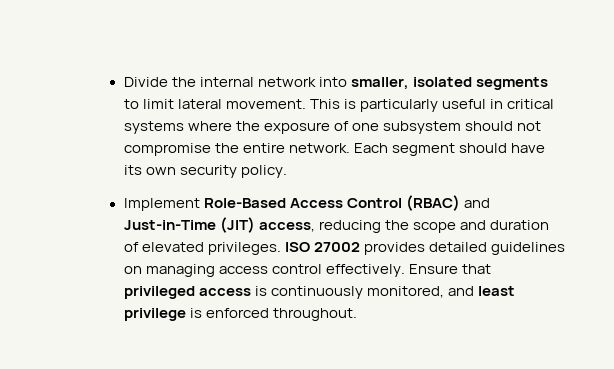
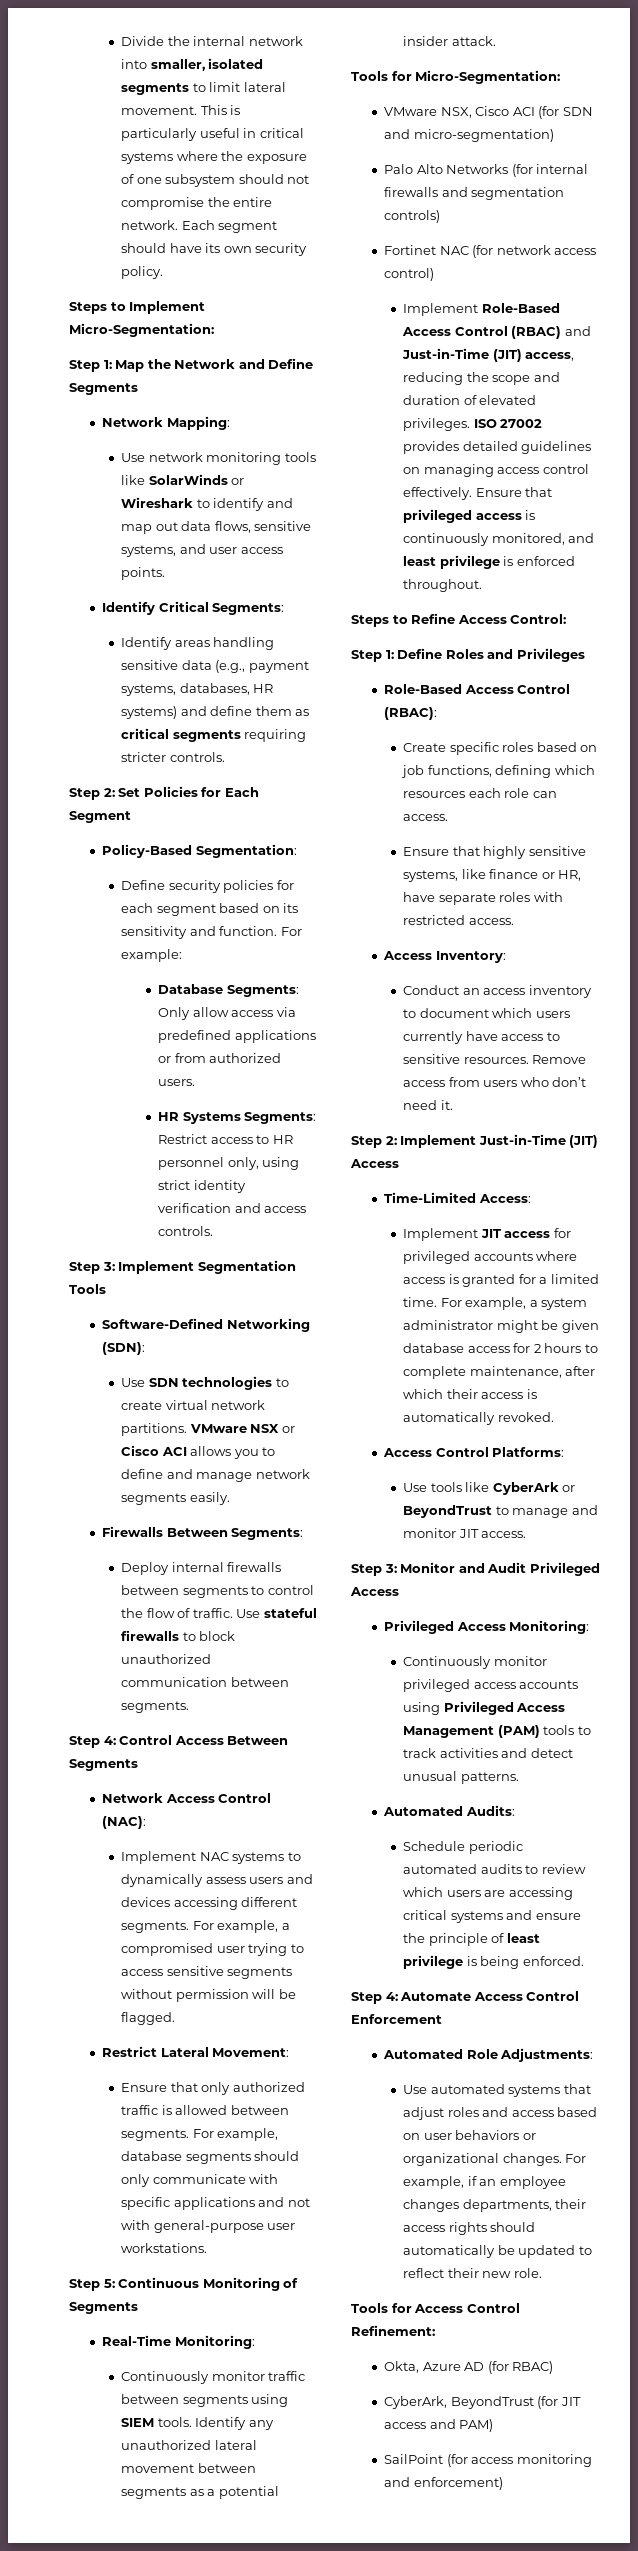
(287, 171) none -> [69,301,206,314] [69,323,214,337] [69,358,314,372] [69,383,138,395] [102,416,230,430] [121,452,316,465] [121,474,245,485] [121,497,293,511] [121,521,312,534] [121,544,283,557] [121,567,166,580] [102,601,285,615] [121,637,275,650] [121,660,309,673] [121,683,274,696] [121,706,310,719] [121,728,307,742] [121,752,225,762] [69,786,259,800] [69,811,131,823] [102,844,297,858] [121,880,294,893] [121,903,299,916] [121,926,302,939] [121,949,183,962] [158,984,299,997] [158,1007,296,1020] [158,1030,316,1043] [158,1053,282,1063] [158,1079,195,1086] [158,1112,317,1124] [158,1134,293,1144] [158,1157,300,1170] [158,1180,246,1193] [158,1203,307,1213] [158,1226,213,1236] [69,1260,296,1274] [69,1284,106,1294] [102,1318,310,1332] [102,1342,146,1355] [121,1376,289,1390] [121,1400,266,1410] [121,1423,295,1436] [121,1445,276,1459] [121,1469,310,1482] [121,1492,230,1505] [102,1526,304,1540] [121,1562,282,1575] [121,1585,314,1598] [121,1608,317,1618] [121,1630,236,1641] [121,1654,212,1664] [121,1677,289,1687] [121,1701,190,1713] [69,1735,289,1748] [69,1759,138,1771] [102,1793,272,1803] [102,1816,147,1829] [121,1851,301,1864] [121,1874,313,1887] [121,1897,298,1910] [121,1920,290,1933] [121,1943,304,1956] [121,1966,293,1979] [121,1989,296,2002] [121,2012,176,2025] [102,2046,290,2057] [121,2082,305,2095] [121,2105,289,2115] [121,2128,279,2141] [121,2151,300,2164] [121,2174,279,2187] [121,2197,310,2210] [121,2220,296,2233] [121,2243,208,2253] [69,2277,299,2291] [69,2302,138,2314] [102,2335,255,2349] [121,2371,306,2384] [121,2394,289,2407] [121,2417,274,2430] [121,2440,257,2450] [121,2463,256,2473] [121,2486,279,2499] [403,36,496,46] [351,70,561,84] [384,106,593,119] [384,129,554,142] [384,164,589,177] [384,187,565,200] [384,210,441,223] [384,245,597,258] [384,268,435,281] // Steps to Implement Micro-Segmentation: // Step 1: Map the Network and Define Segments // Network Mapping: // Use network monitoring tools like SolarWinds or Wireshark to identify and map out data flows, sensitive systems, and user access points. // Identify Critical Segments: // Identify areas handling sensitive data (e.g., payment systems, databases, HR systems) and define them as critical segments requiring stricter controls. // Step 2: Set Policies for Each Segment // Policy-Based Segmentation: // Define security policies for each segment based on its sensitivity and function. For example: // Database Segments: Only allow access via predefined applications or from authorized users. // HR Systems Segments: Restrict access to HR personnel only, using strict identity verification and access controls. // Step 3: Implement Segmentation Tools // Software-Defined Networking (SDN): // Use SDN technologies to create virtual network partitions. VMware NSX or Cisco ACI allows you to define and manage network segments easily. // Firewalls Between Segments: // Deploy internal firewalls between segments to control the flow of traffic. Use stateful firewalls to block unauthorized communication between segments. // Step 4: Control Access Between Segments // Network Access Control (NAC): // Implement NAC systems to dynamically assess users and devices accessing different segments. For example, a compromised user trying to access sensitive segments without permission will be flagged. // Restrict Lateral Movement: // Ensure that only authorized traffic is allowed between segments. For example, database segments should only communicate with specific applications and not with general-purpose user workstations. // Step 5: Continuous Monitoring of Segments // Real-Time Monitoring: // Continuously monitor traffic between segments using SIEM tools. Identify any unauthorized lateral movement between segments as a potential insider attack. // Tools for Micro-Segmentation: // VMware NSX, Cisco ACI (for SDN and micro-segmentation) // Palo Alto Networks (for internal firewalls and segmentation controls) // Fortinet NAC (for network access control)
(357, 314) none -> [351,613,567,627] [351,648,585,662] [384,684,571,694] [384,707,438,720] [403,742,598,755] [401,765,595,778] [403,788,557,798] [403,814,449,821] [403,846,586,859] [403,869,582,882] [403,892,563,905] [403,915,514,925] [383,951,506,963] [403,985,592,998] [403,1008,570,1018] [403,1031,560,1044] [403,1054,587,1064] [403,1077,587,1087] [403,1100,453,1110] [351,1134,599,1148] [350,1159,399,1168] [384,1192,531,1203] [403,1228,571,1241] [403,1251,578,1264] [403,1274,599,1287] [403,1297,588,1310] [403,1320,599,1333] [403,1343,598,1353] [403,1366,596,1379] [403,1389,537,1399] [403,1412,554,1425] [383,1447,565,1457] [403,1482,576,1495] [403,1505,598,1518] [403,1528,527,1538] [351,1562,600,1576] [350,1587,399,1596] [384,1620,590,1634] [403,1656,547,1669] [403,1679,579,1692] [403,1701,566,1715] [403,1725,591,1738] [403,1748,573,1758] [403,1771,519,1784] [383,1805,515,1816] [403,1841,523,1854] [403,1864,586,1874] [403,1887,573,1900] [403,1910,581,1923] [403,1933,540,1946] [403,1955,584,1969] [351,1991,580,2004] [351,2014,442,2024] [383,2048,594,2062] [403,2084,591,2097] [403,2107,598,2120] [403,2130,536,2140] [403,2153,587,2166] [403,2176,566,2189] [403,2199,587,2212] [403,2222,536,2235] [403,2245,592,2258] [403,2268,542,2278] [351,2303,520,2313] [351,2325,435,2336] [384,2361,554,2374] [384,2396,581,2409] [384,2419,494,2432] [384,2454,592,2467] [384,2477,503,2490] // Steps to Refine Access Control: // Step 1: Define Roles and Privileges // Role-Based Access Control (RBAC): // Create specific roles based on job functions, defining which resources each role can access. // Ensure that highly sensitive systems, like finance or HR, have separate roles with restricted access. // Access Inventory: // Conduct an access inventory to document which users currently have access to sensitive resources. Remove access from users who don’t need it. // Step 2: Implement Just-in-Time (JIT) Access // Time-Limited Access: // Implement JIT access for privileged accounts where access is granted for a limited time. For example, a system administrator might be given database access for 2 hours to complete maintenance, after which their access is automatically revoked. // Access Control Platforms: // Use tools like CyberArk or BeyondTrust to manage and monitor JIT access. // Step 3: Monitor and Audit Privileged Access // Privileged Access Monitoring: // Continuously monitor privileged access accounts using Privileged Access Management (PAM) tools to track activities and detect unusual patterns. // Automated Audits: // Schedule periodic automated audits to review which users are accessing critical systems and ensure the principle of least privilege is being enforced. // Step 4: Automate Access Control Enforcement // Automated Role Adjustments: // Use automated systems that adjust roles and access based on user behaviors or organizational changes. For example, if an employee changes departments, their access rights should automatically be updated to reflect their new role. // Tools for Access Control Refinement: // Okta, Azure AD (for RBAC) // CyberArk, BeyondTrust (for JIT access and PAM) // SailPoint (for access monitoring and enforcement)

